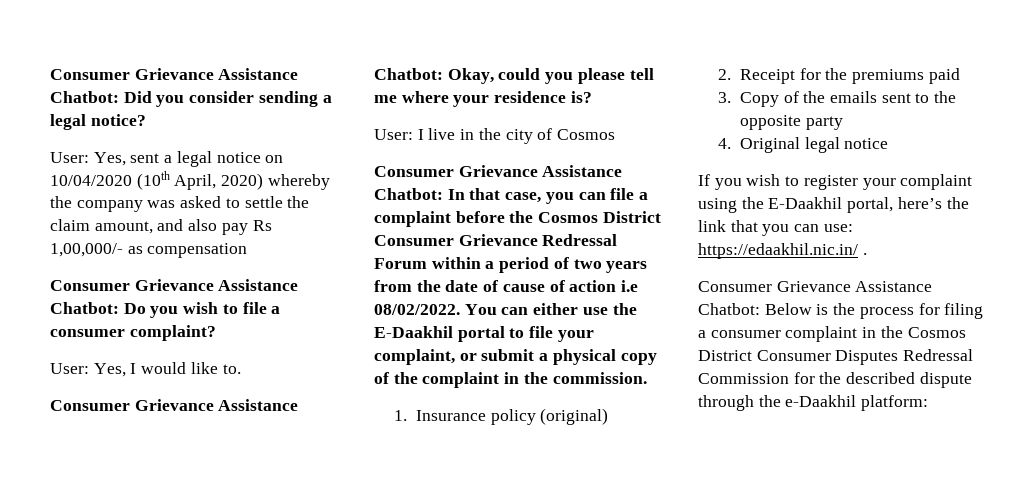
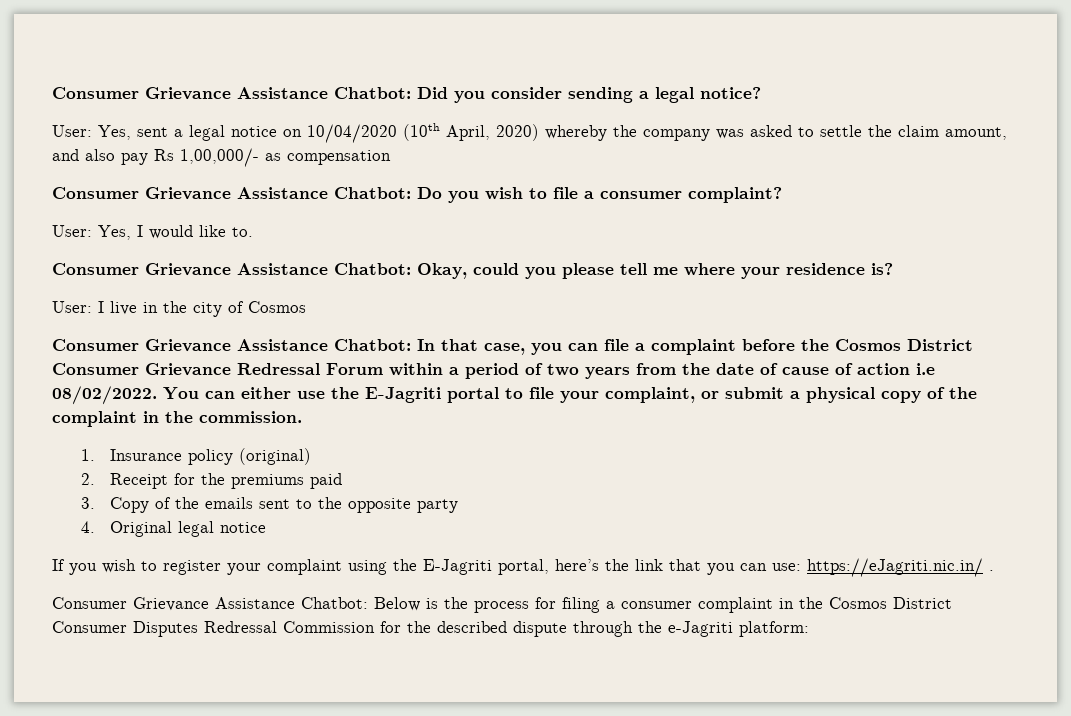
[374,326,453,338] E-Daakhil -> [365,387,441,403] E-Jagriti
[768,197,843,209] E-Daakhil -> [423,559,492,575] E-Jagriti
[698,243,858,259] https://edaakhil.nic.in/ -> [807,558,983,577] https://eJagriti.nic.in/
[785,395,857,407] e-Daakhil -> [668,621,733,637] e-Jagriti

